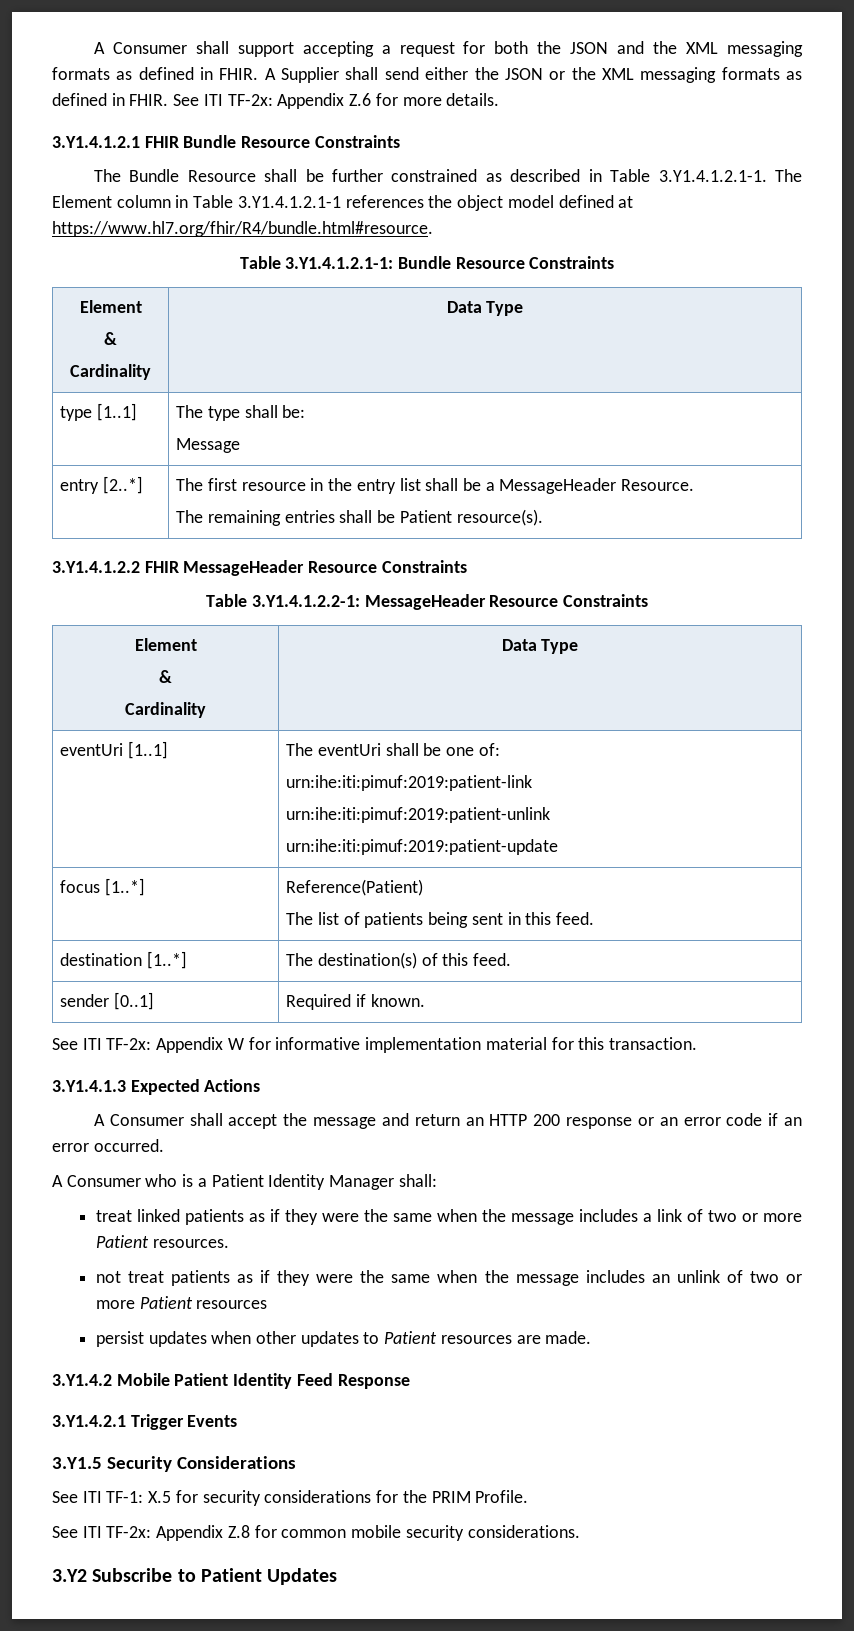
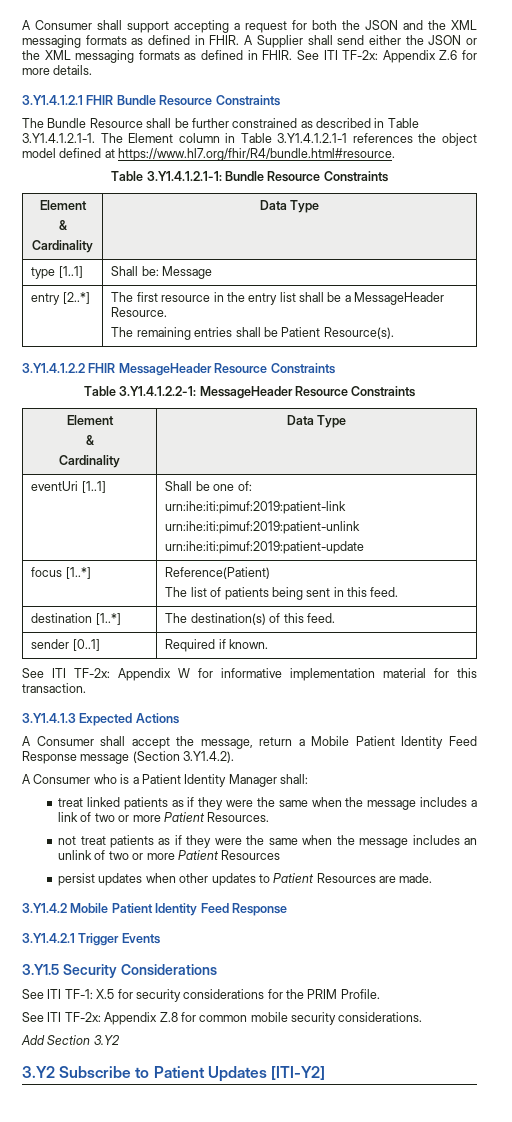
[176,405,278,421] The type shall -> [111,266,139,276] Shall
(306, 411) // -> (159, 271) none
[456,509,543,526] resource(s). -> [323,327,394,339] Resource(s).
[286,743,419,756] The eventUri shall -> [165,481,193,491] Shall
[313,1113,802,1129] [52,1139,164,1152] message and return an HTTP 200 response or an error code if an error occurred. -> [200,736,478,749] [22,751,235,764] message, return a Mobile Patient Identity Feed Response message (Section 3.Y1.4.2).
[152,1239,229,1248] resources. -> [207,812,270,822] Resources.
[196,1300,268,1309] resources -> [221,850,281,860] Resources
[440,1335,512,1344] resources -> [316,873,376,883] Resources
(580, 1531) none -> [21,1035,120,1045] // Add Section 3.Y2
(338, 1576) none -> [270,1066,325,1080] [ITI-Y2]

